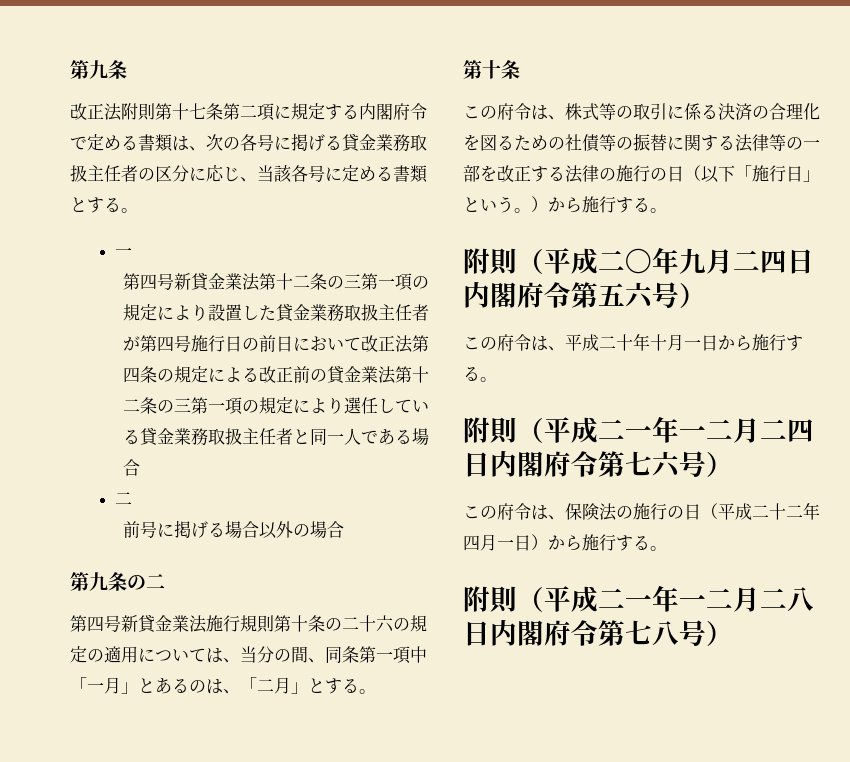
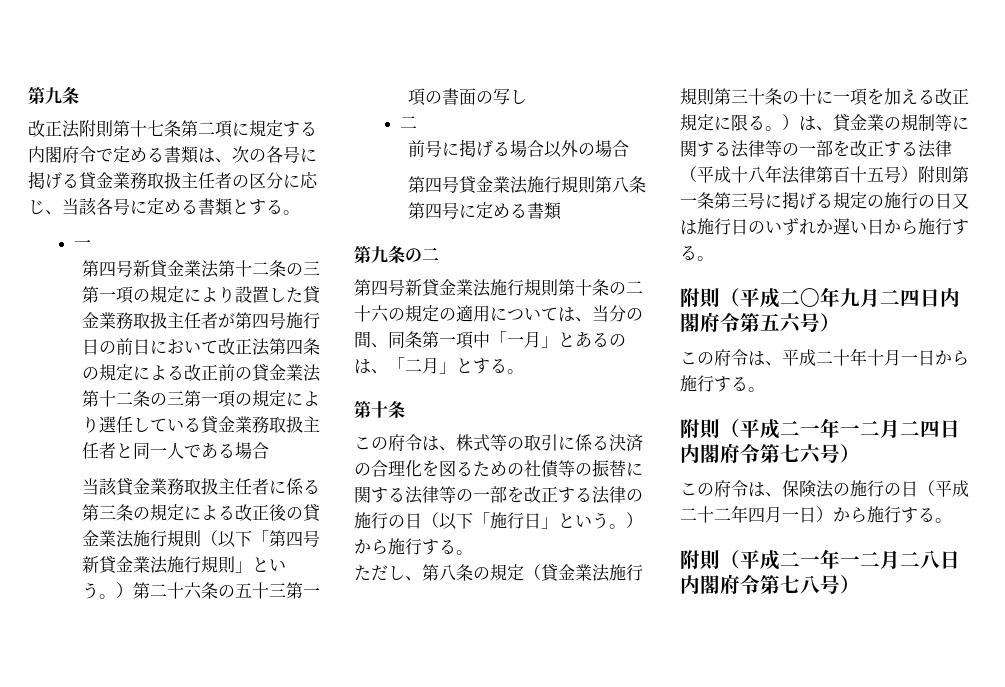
(141, 467) none -> [82,478,321,496] [82,504,322,522] [82,530,321,548] [82,556,287,574] [82,582,321,599] [408,88,528,106] // 当該貸金業務取扱主任者に係る第三条の規定による改正後の貸金業法施行規則（以下「第四号新貸金業法施行規則」という。）第二十六条の五十三第一項の書面の写し
(345, 529) none -> [408,176,647,194] [408,202,563,220] // 第四号貸金業法施行規則第八条第四号に定める書類
(667, 210) none -> [354,564,643,582] [680,88,969,106] [680,114,969,132] [680,140,952,158] [680,165,969,184] [680,191,969,209] [680,218,969,235] [680,245,714,261] // ただし、第八条の規定（貸金業法施行規則第三十条の十に一項を加える改正規定に限る。）は、貸金業の規制等に関する法律等の一部を改正する法律（平成十八年法律第百十五号）附則第一条第三号に掲げる規定の施行の日又は施行日のいずれか遅い日から施行する。

